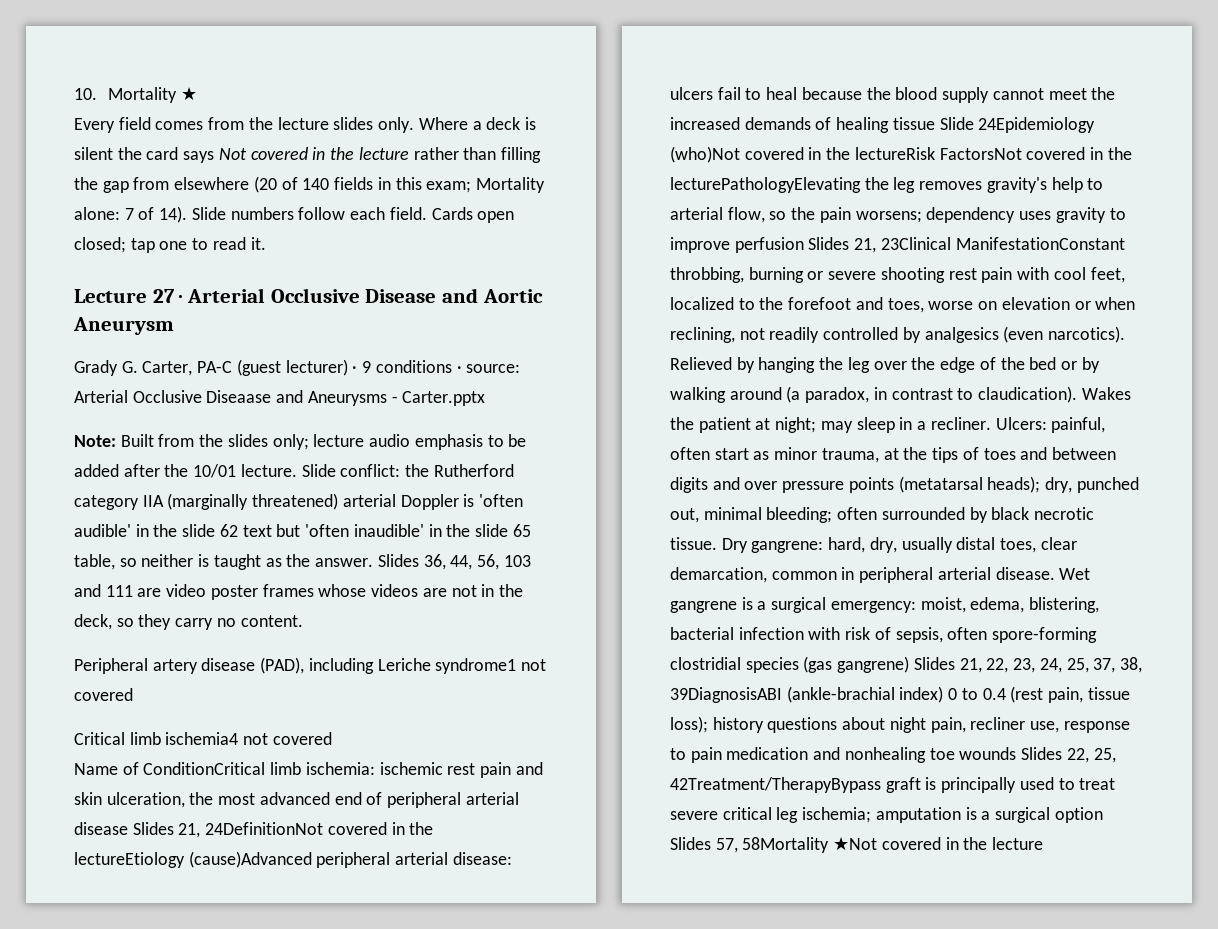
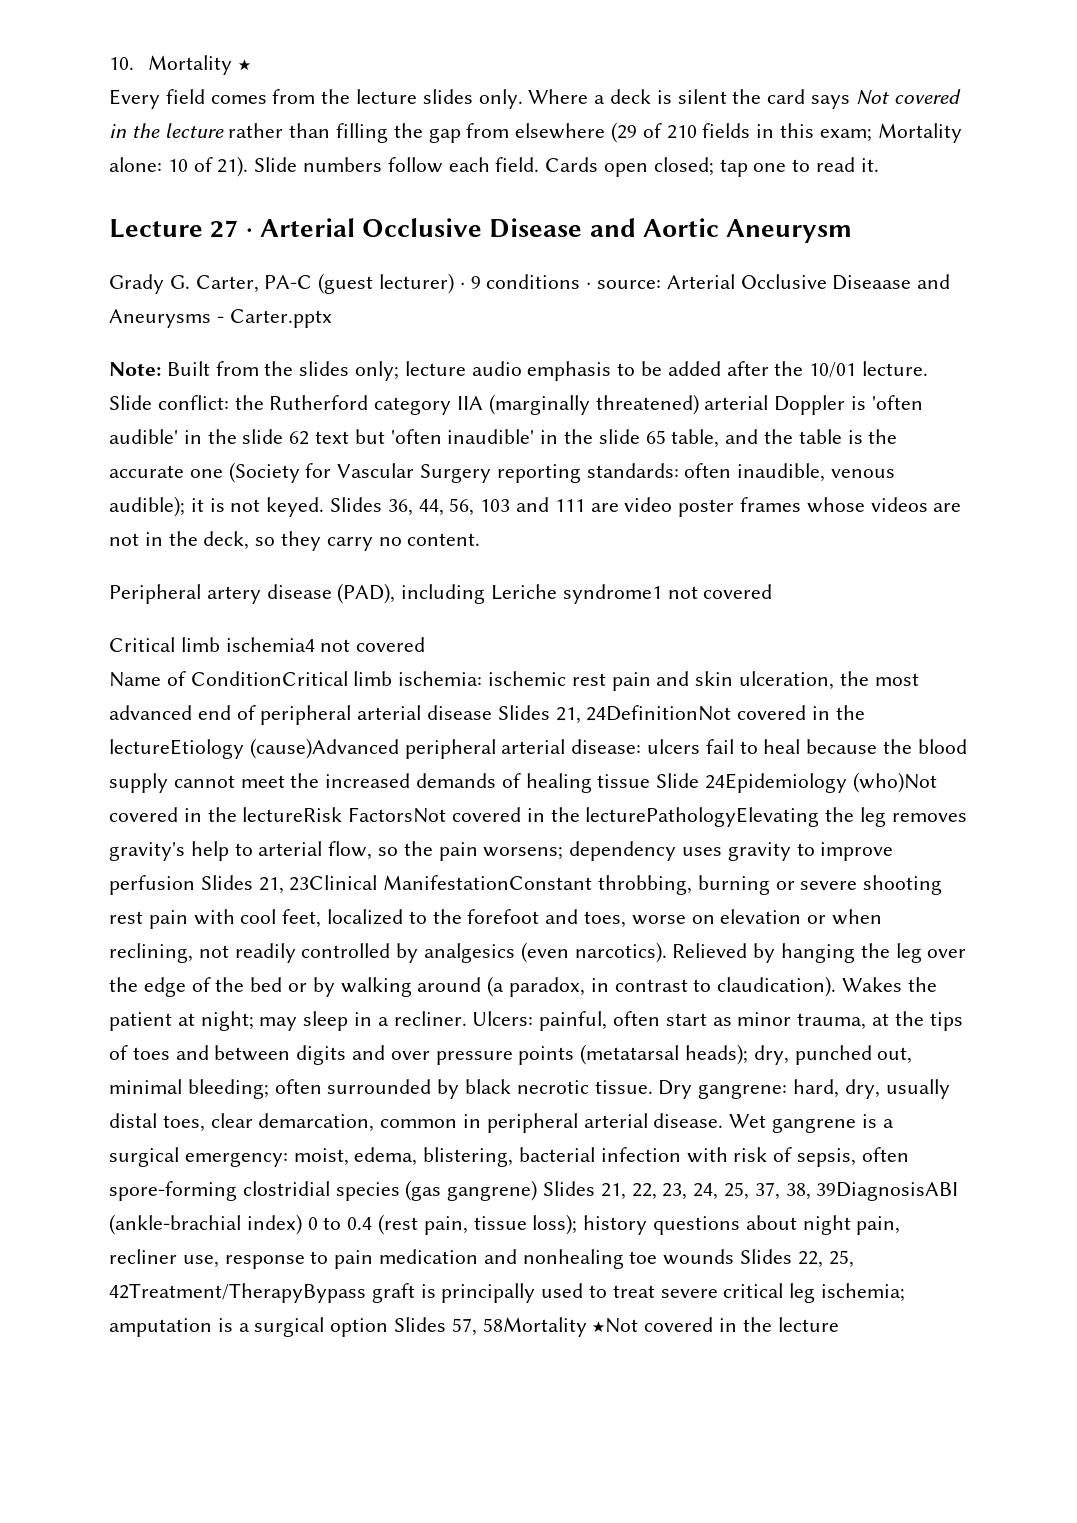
[253,176,330,193] (20 of 140 -> [611,122,697,143] (29 of 210
[124,206,188,223] 7 of 14). -> [167,156,249,177] 10 of 21).
[119,554,374,570] so neither is taught as the answer. -> [725,429,898,444] [109,462,896,483] [109,496,325,517] and the table is the accurate one (Society for Vascular Surgery reporting standards: often inaudible, venous audible); it is not keyed.

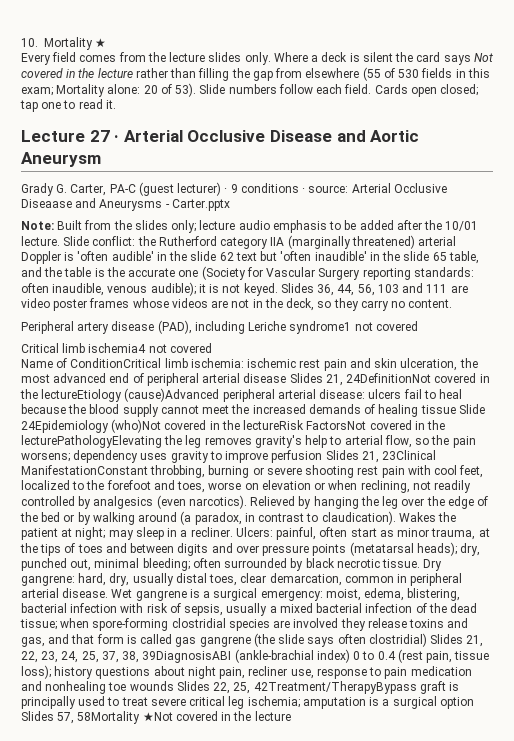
[611,122,697,143] (29 of 210 -> [362,67,420,81] (55 of 530
[167,156,249,177] 10 of 21). -> [143,83,197,97] 20 of 53).
[861,1147,909,1162] [109,1180,538,1201] often spore-forming clostridial species (gas gangrene) -> [226,603,478,616] [20,618,469,631] [21,633,427,647] usually a mixed bacterial infection of the dead tissue; when spore-forming clostridial species are involved they release toxins and gas, and that form is called gas gangrene (the slide says often clostridial)

